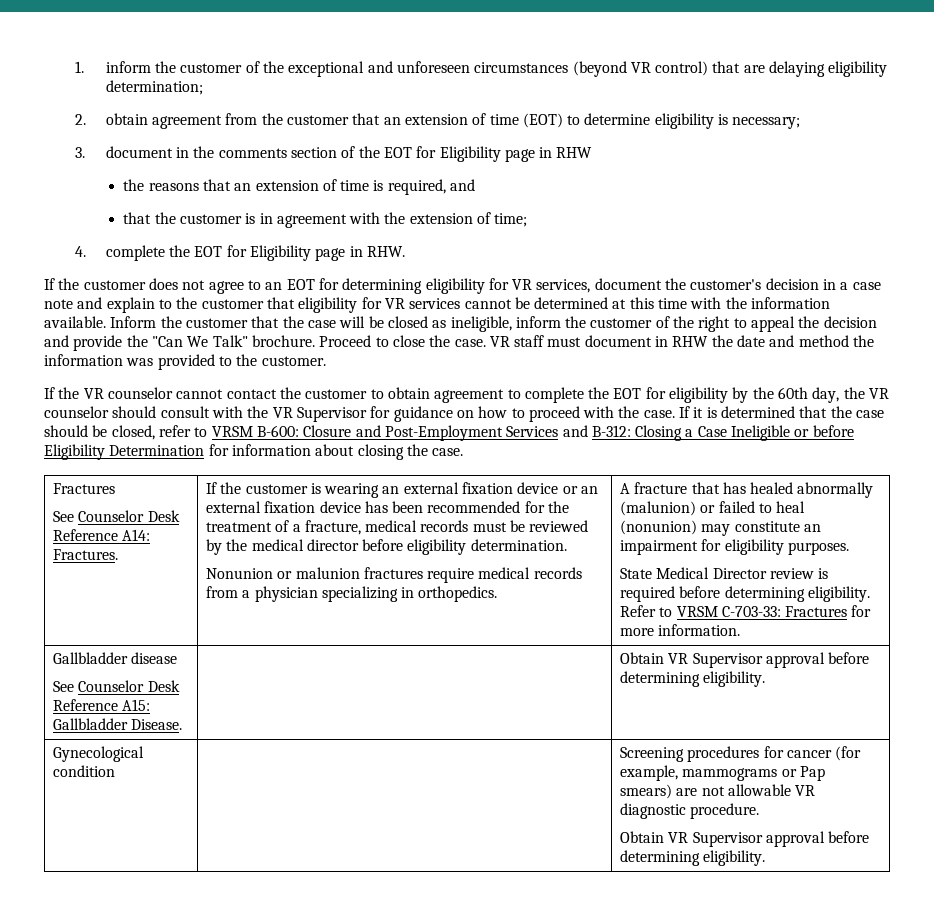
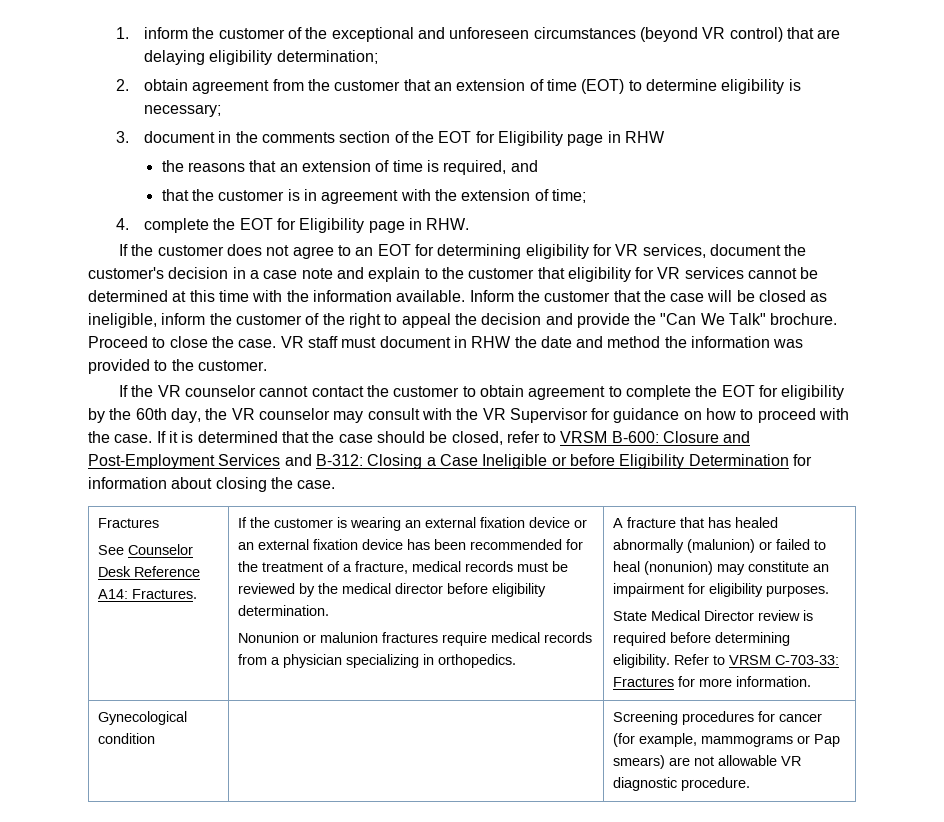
[112,406,157,418] should -> [333,411,364,423] may
[52,652,178,664] [52,680,180,692] [52,699,151,711] [52,718,183,730] [619,652,870,668] [619,671,766,687] // Gallbladder disease // See Counselor Desk Reference A15: Gallbladder Disease. | | Obtain VR Supervisor approval before determining eligibility. -> (812, 681) none
[619,831,870,847] [619,850,766,866] // Obtain VR Supervisor approval before determining eligibility. -> (751, 784) none

